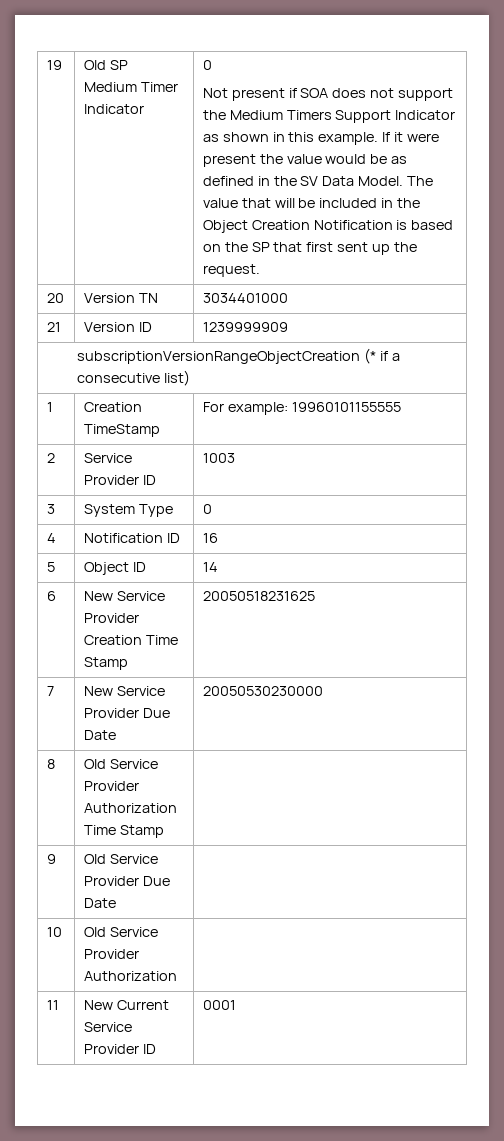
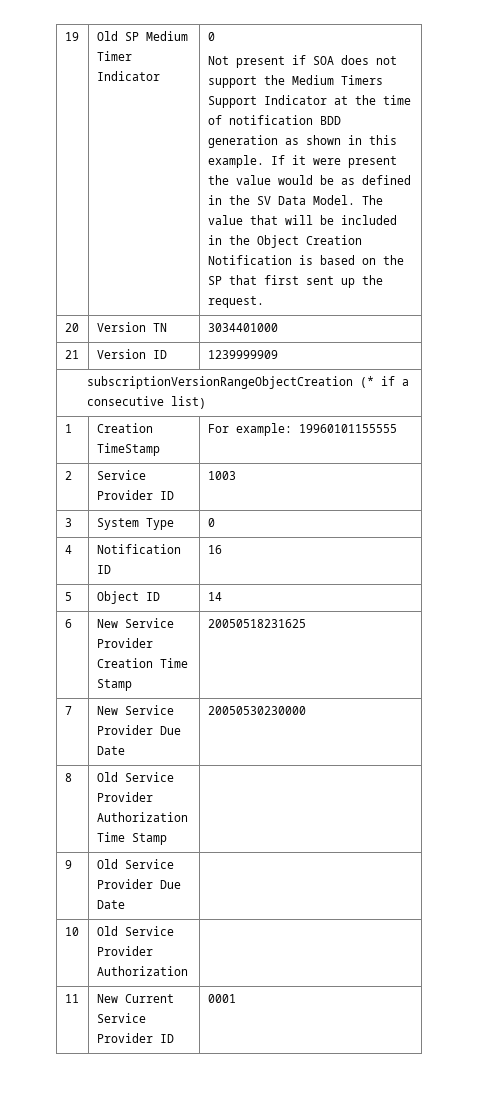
(456, 115) none -> [333,95,411,105] [207,115,341,125] [207,135,278,148] at the time of notification BDD generation

